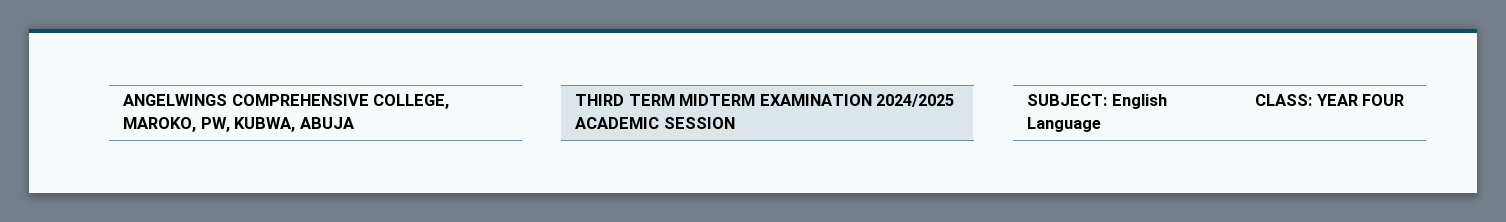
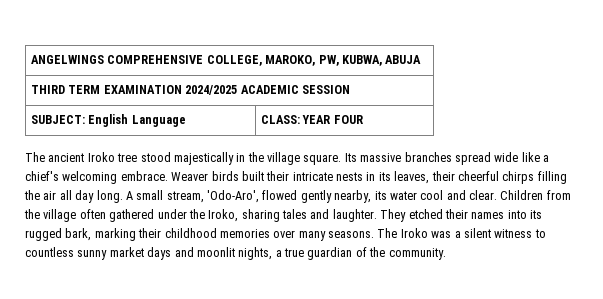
[679,94,756,106] MIDTERM -> (101, 89) none
(1405, 100) none -> [25,152,549,165] [25,171,567,184] [24,190,571,203] [24,209,542,222] [25,228,546,241] [25,247,446,260] // The ancient Iroko tree stood majestically in the village square. Its massive branches spread wide like a chief's welcoming embrace. Weaver birds built their intricate nests in its leaves, their cheerful chirps filling the air all day long. A small stream, 'Odo-Aro', flowed gently nearby, its water cool and clear. Children from the village often gathered under the Iroko, sharing tales and laughter. They etched their names into its rugged bark, marking their childhood memories over many seasons. The Iroko was a silent witness to countless sunny market days and moonlit nights, a true guardian of the community.

